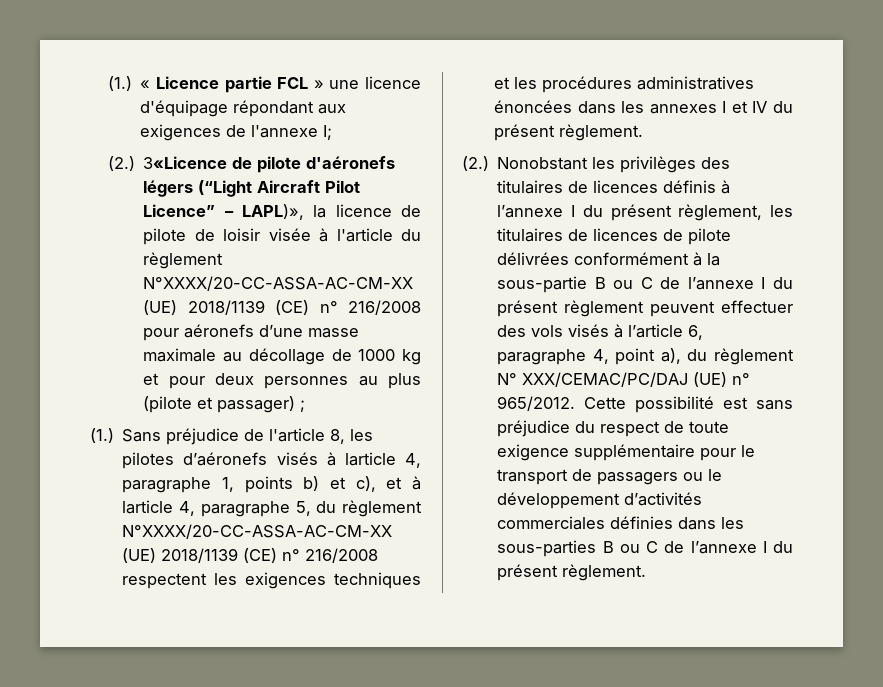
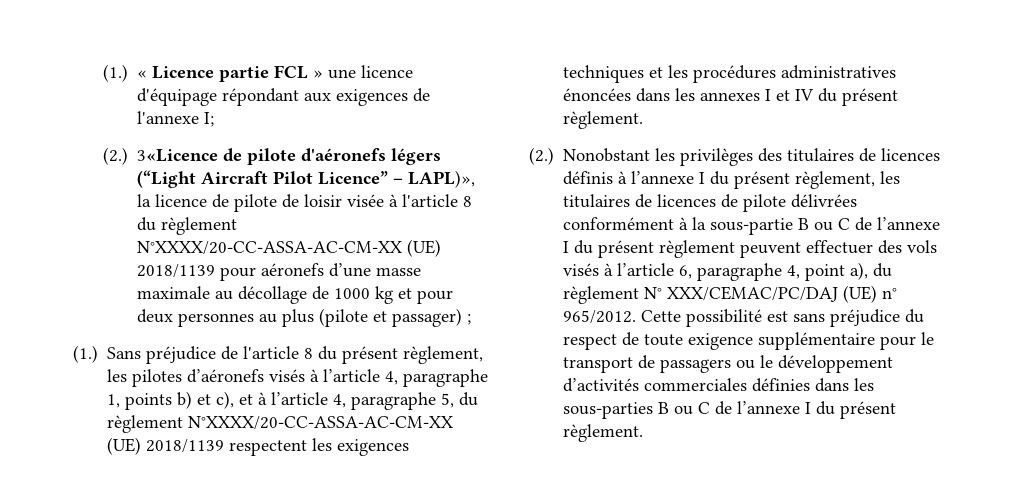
[401,229,421,241] [143,252,224,269] [143,276,414,291] [143,300,421,315] du règlement N°XXXX/20-CC-ASSA-AC-CM-XX (UE) 2018/1139 (CE) n° 216/2008 -> [463,196,473,207] [137,217,238,235] [137,239,442,257] [137,264,216,278] 8 du règlement N°XXXX/20-CC-ASSA-AC-CM-XX (UE) 2018/1139
[330,429,346,444] 8, -> [304,346,484,364] 8 du présent règlement,
[344,452,396,466] larticle -> [323,369,381,382] l’article
[122,500,174,514] larticle -> [271,392,329,405] l’article
[243,548,379,563] (CE) n° 216/2008 -> (225, 446) none

